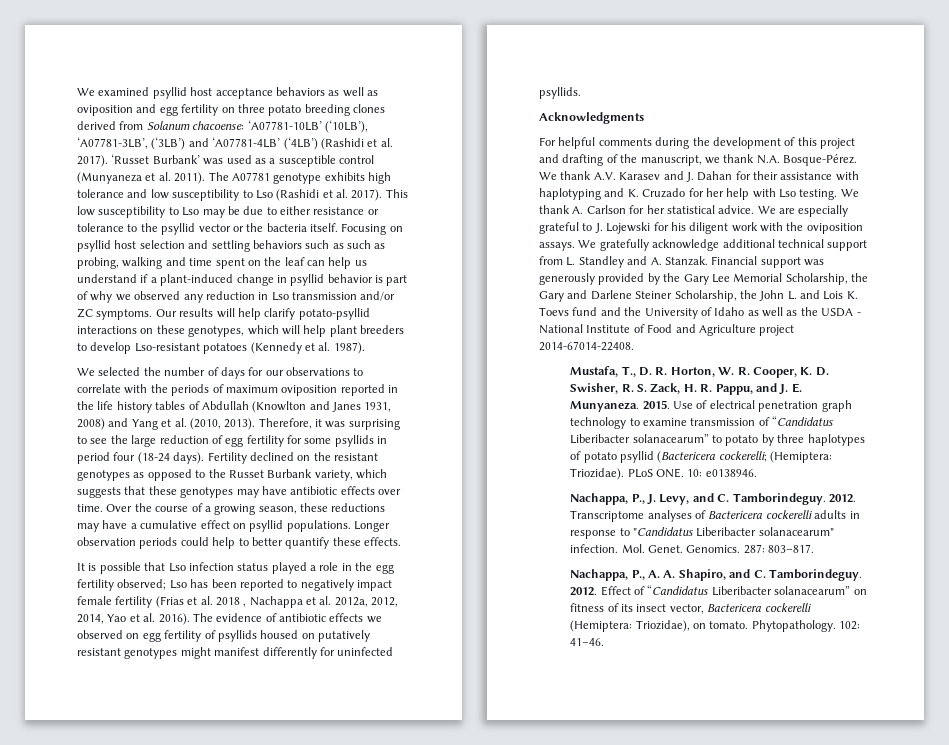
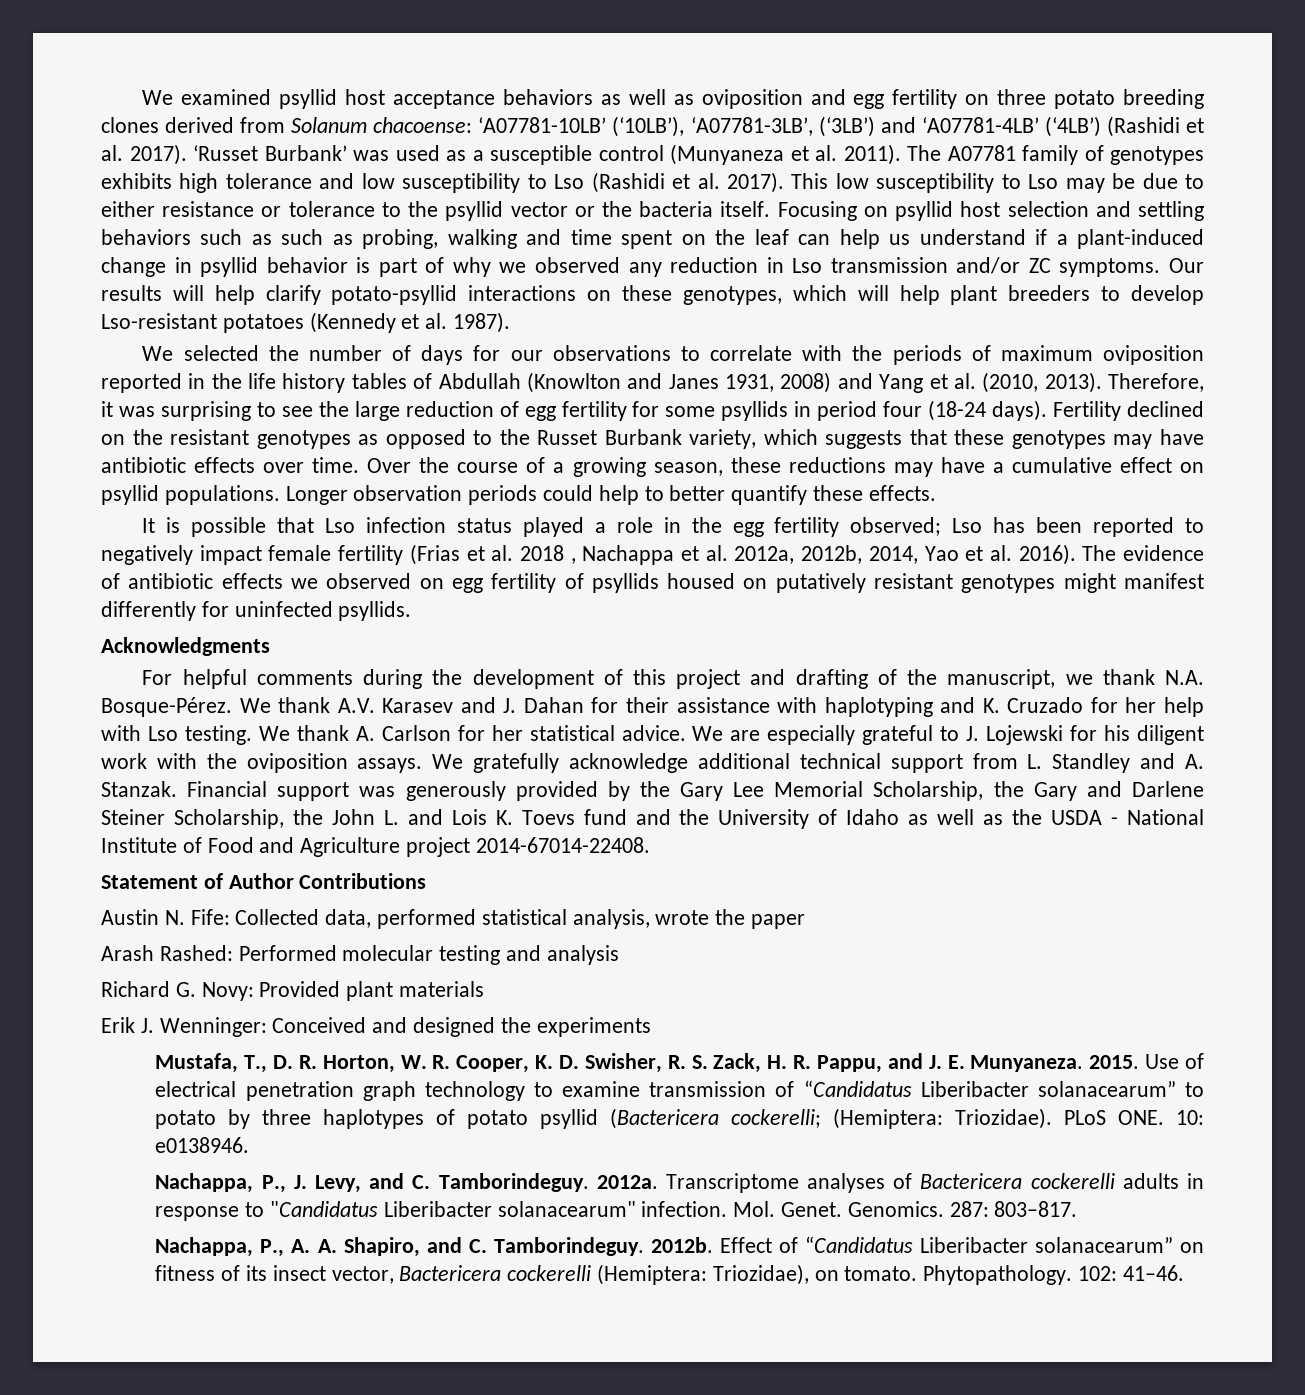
[273,173,322,184] genotype -> [1022,145,1204,165] family of genotypes
[371,597,399,607] 2012, -> [801,545,863,564] 2012b,
(634, 346) none -> [101,873,427,889] [101,909,806,929] [101,945,619,965] [101,981,485,1001] [101,1017,651,1037] // Statement of Author Contributions // Austin N. Fife: Collected data, performed statistical analysis, wrote the paper // Arash Rashed: Performed molecular testing and analysis // Richard G. Novy: Provided plant materials // Erik J. Wenninger: Conceived and designed the experiments
[828,494,856,503] 2012. -> [596,1175,658,1189] 2012a.
[570,587,598,596] 2012. -> [650,1237,713,1253] 2012b.

